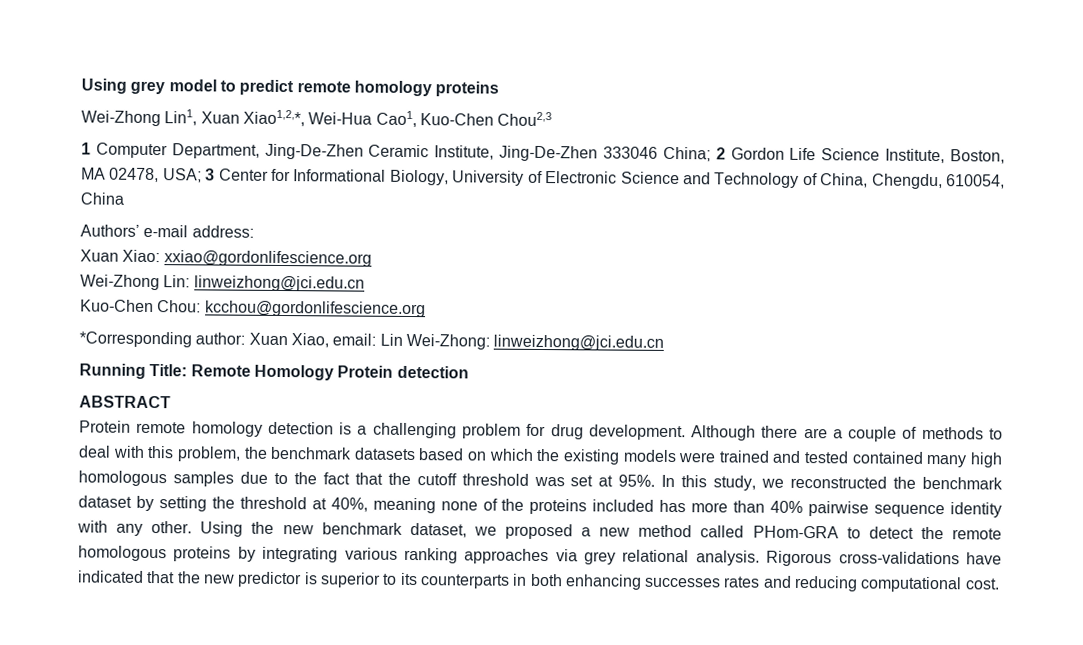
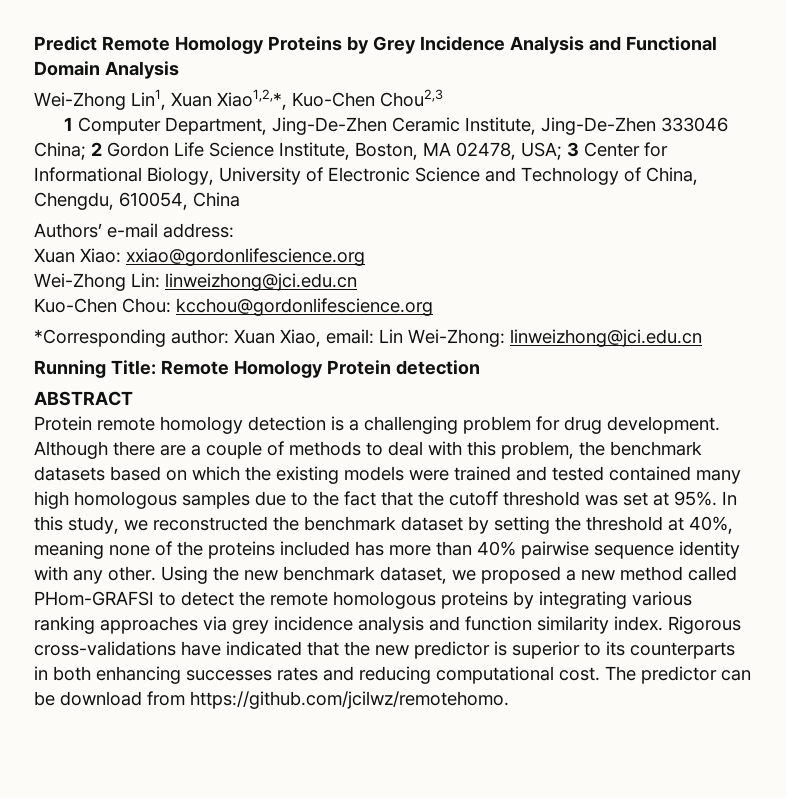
[81,78,500,97] Using grey model to predict remote homology proteins -> [34,36,717,54] [34,61,179,79] Predict Remote Homology Proteins by Grey Incidence Analysis and Functional Domain Analysis
[308,110,417,128] Wei-Hua Cao1, -> (287, 99) none
[752,525,839,539] PHom-GRA -> [34,591,154,606] PHom-GRAFSI
[622,549,760,566] relational analysis. -> [274,616,663,634] incidence analysis and function similarity index.
(1000, 584) none -> [605,666,751,684] [34,691,509,709] The predictor can be download from https://github.com/jcilwz/remotehomo.

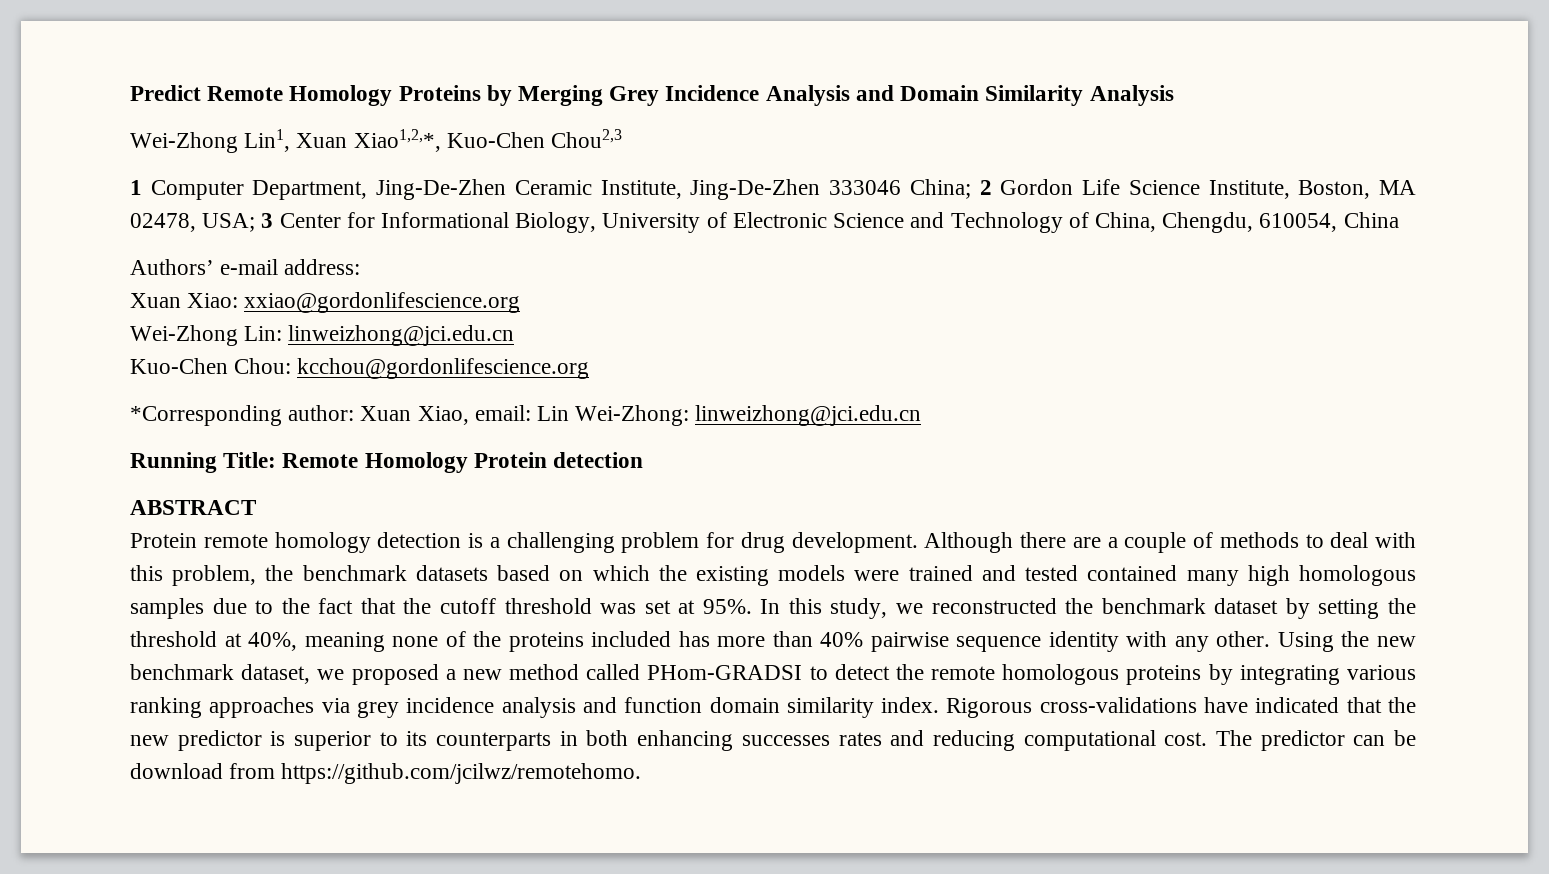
(369, 45) none -> [518,85,604,106] Merging
[626,36,717,51] [34,61,100,76] Functional Domain -> [900,85,1084,106] Domain Similarity
[34,591,154,606] PHom-GRAFSI -> [647,665,803,680] PHom-GRADSI
(532, 623) none -> [709,697,780,713] domain

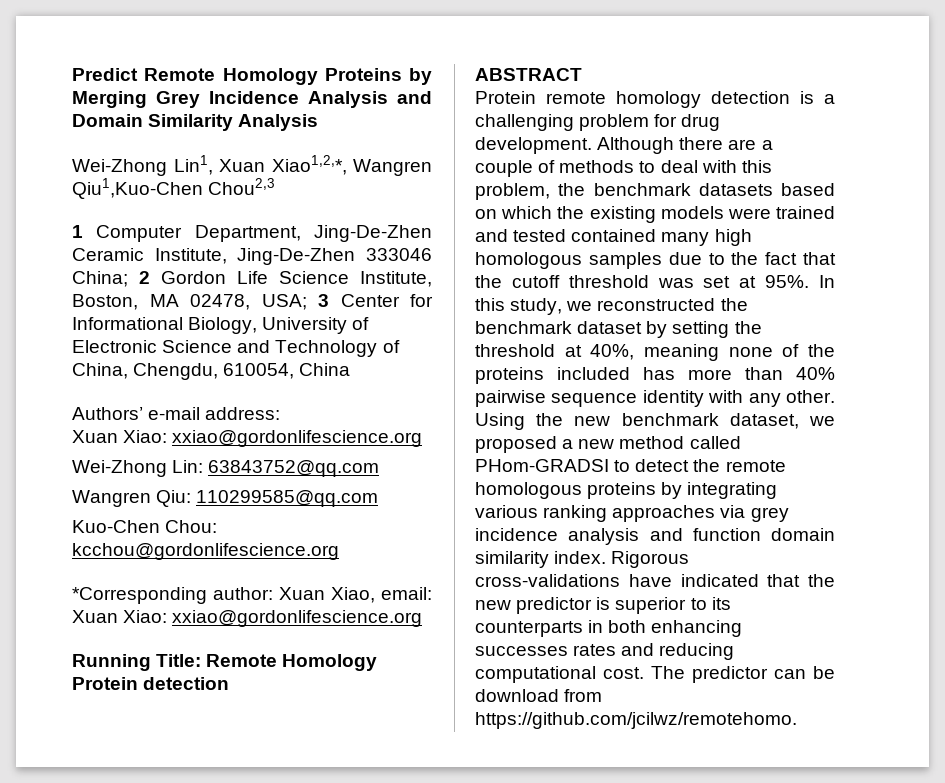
[446,132,545,148] Kuo-Chen -> [353,159,432,176] [72,178,203,199] Wangren Qiu1,Kuo-Chen
[288,325,515,346] linweizhong@jci.edu.cn -> [208,460,380,477] [72,490,379,507] 63843752@qq.com // Wangren Qiu: 110299585@qq.com
[537,405,922,426] Lin Wei-Zhong: linweizhong@jci.edu.cn -> [72,610,423,627] Xuan Xiao: xxiao@gordonlifescience.org

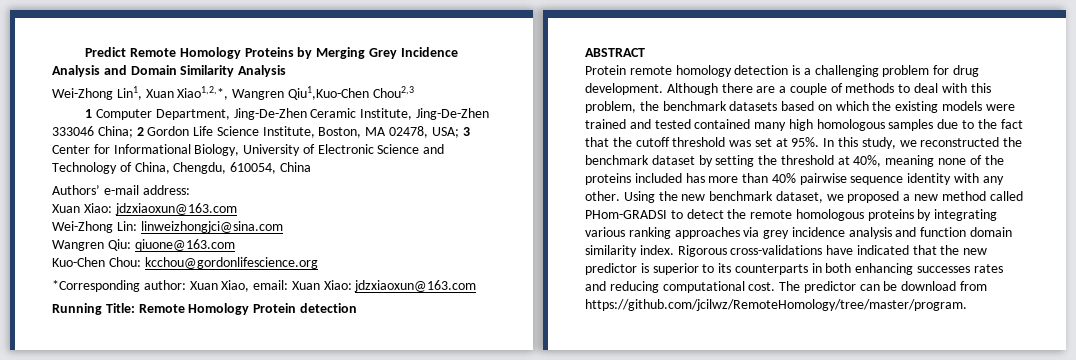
[172,430,423,447] xxiao@gordonlifescience.org -> [114,203,237,215] jdzxiaoxun@163.com
[208,460,380,477] 63843752@qq.com -> [140,221,283,233] linweizhongjci@sina.com
[196,490,379,507] 110299585@qq.com -> [134,239,235,251] qiuone@163.com
[172,610,423,627] xxiao@gordonlifescience.org -> [354,280,477,292] jdzxiaoxun@163.com
[475,712,797,729] https://github.com/jcilwz/remotehomo. -> [585,299,967,311] https://github.com/jcilwz/RemoteHomology/tree/master/program.

